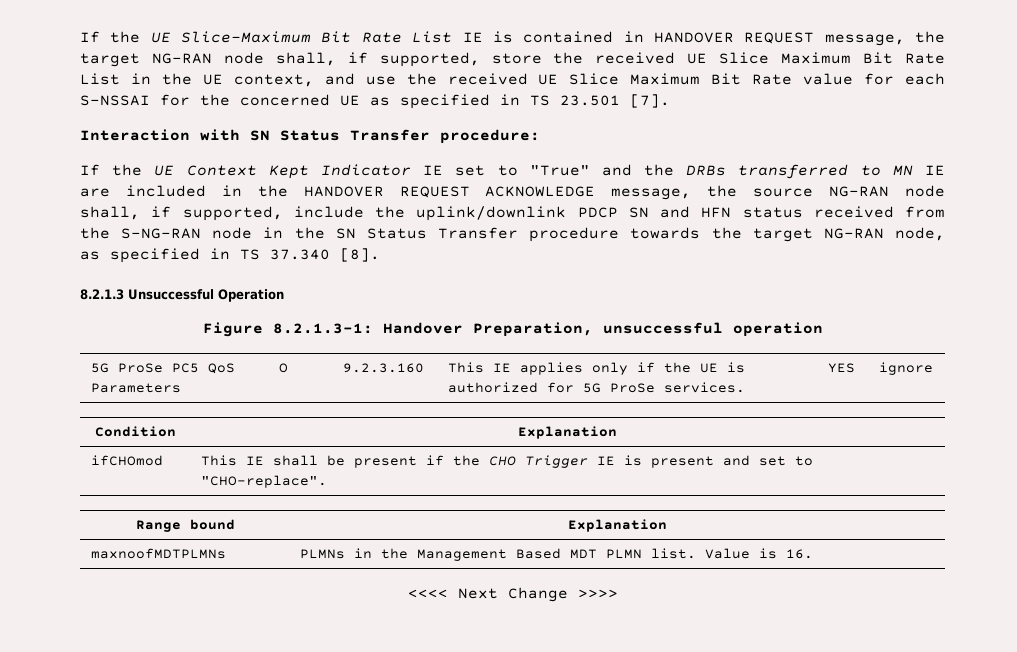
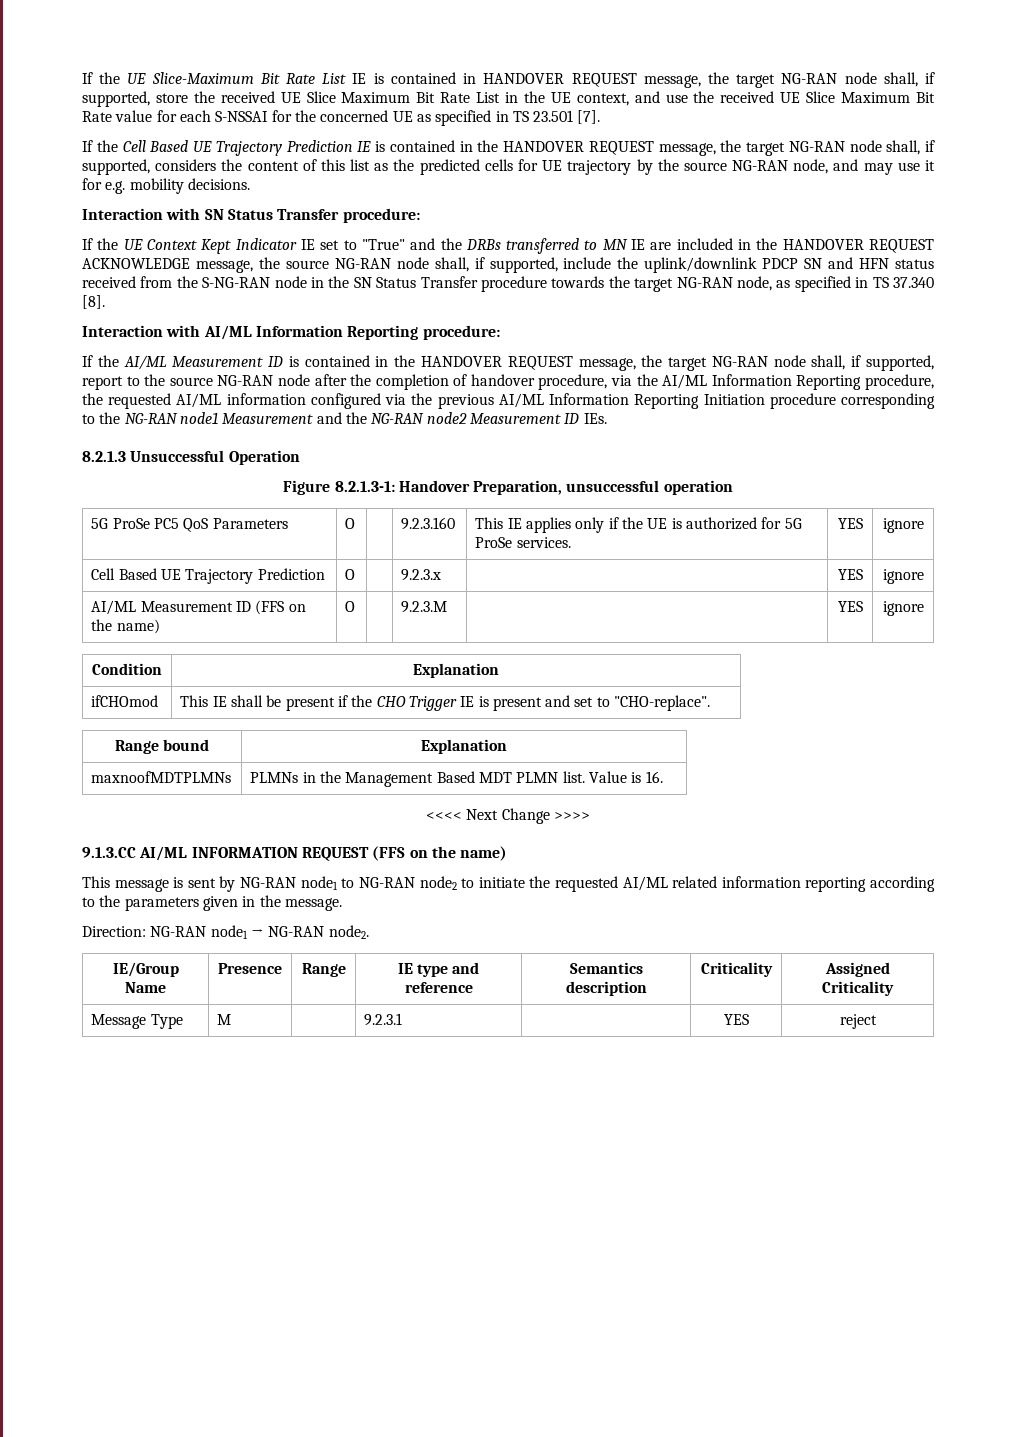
(670, 101) none -> [82,140,935,156] [82,159,935,175] [82,178,250,194] // If the Cell Based UE Trajectory Prediction IE is contained in the HANDOVER REQUEST message, the target NG-RAN node shall, if supported, considers the content of this list as the predicted cells for UE trajectory by the source NG-RAN node, and may use it for e.g. mobility decisions.
(380, 255) none -> [82,325,500,340] [82,355,935,371] [82,374,935,390] [82,393,936,409] [82,412,607,424] // Interaction with AI/ML Information Reporting procedure: // If the AI/ML Measurement ID is contained in the HANDOVER REQUEST message, the target NG-RAN node shall, if supported, report to the source NG-RAN node after the completion of handover procedure, via the AI/ML Information Reporting procedure, the requested AI/ML information configured via the previous AI/ML Information Reporting Initiation procedure corresponding to the NG-RAN node1 Measurement and the NG-RAN node2 Measurement ID IEs.
(933, 368) none -> [91,568,325,584] [345,569,356,580] [401,569,442,581] [837,569,863,580] [882,569,924,584] [91,600,306,615] [91,619,160,634] [345,601,356,612] [401,601,448,613] [837,601,863,612] [882,601,924,616] // Cell Based UE Trajectory Prediction | O | | 9.2.3.x | | YES | ignore // AI/ML Measurement ID (FFS on the name) | O | | 9.2.3.M | | YES | ignore
(618, 593) none -> [82,846,508,861] [82,876,935,892] [82,895,342,911] [82,925,369,939] [112,962,179,977] [125,982,166,993] [218,963,282,974] [301,963,346,977] [397,962,480,977] [404,982,473,993] [569,962,643,974] [565,981,647,996] [700,962,773,977] [824,962,890,977] [822,981,894,996] [91,1014,183,1029] [217,1014,232,1025] [364,1013,403,1026] [723,1014,749,1025] [839,1014,877,1029] // 9.1.3.CC AI/ML INFORMATION REQUEST (FFS on the name) // This message is sent by NG-RAN node1 to NG-RAN node2 to initiate the requested AI/ML related information reporting according to the parameters given in the message. // Direction: NG-RAN node1 → NG-RAN node2. // IE/Group Name | Presence | Range | IE type and reference | Semantics description | Criticality | Assigned Criticality // Message Type | M | | 9.2.3.1 | | YES | reject

